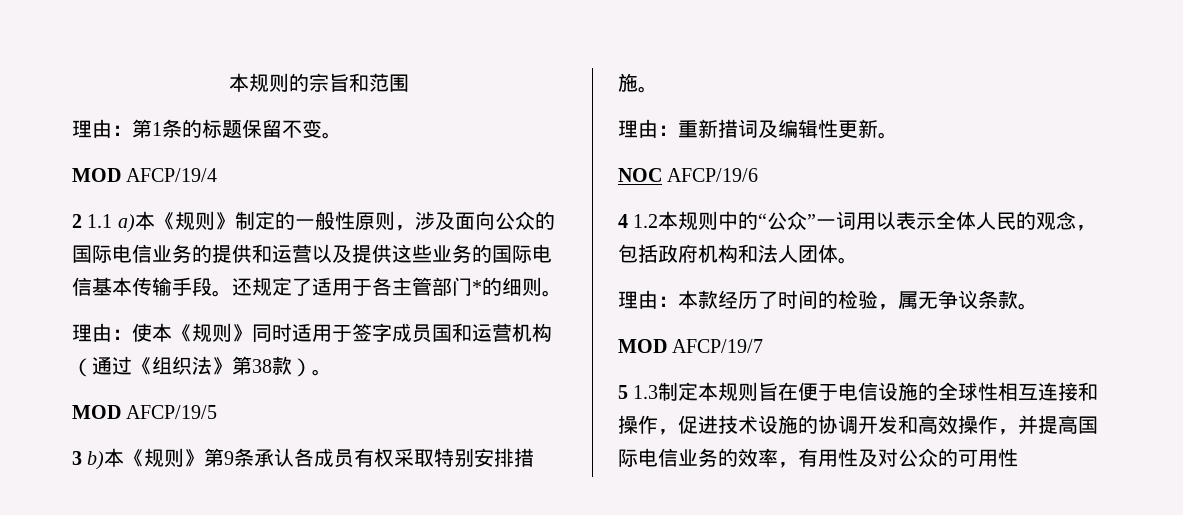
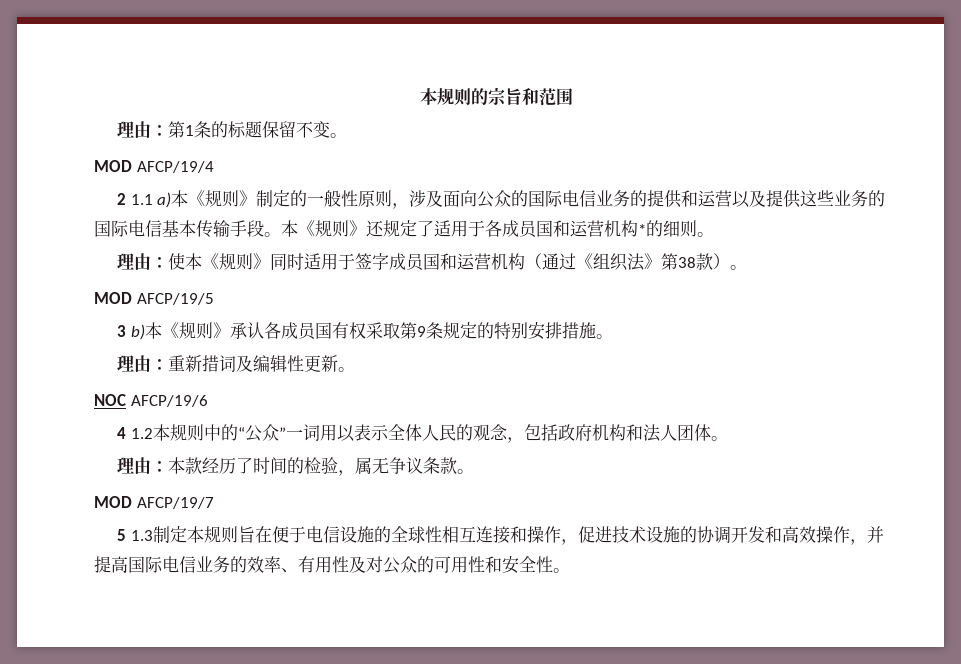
(232, 293) none -> [281,220,366,237] 本《规则》
[392,277,472,296] 主管部门 -> [502,220,638,238] 成员国和运营机构
[204,448,255,467] 第9条 -> (230, 330) none
(355, 458) none -> [314,322,332,339] 国
(435, 458) none -> [399,322,494,339] 第9条规定的
[778,462,798,468] ， -> [281,568,298,573] 、
(1018, 457) none -> [485,556,570,574] 和安全性。

